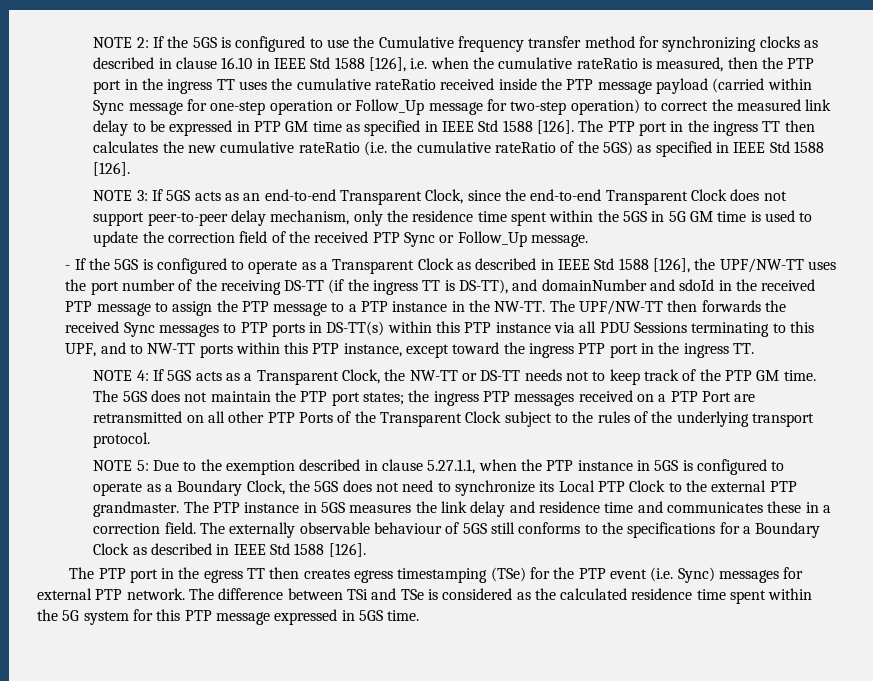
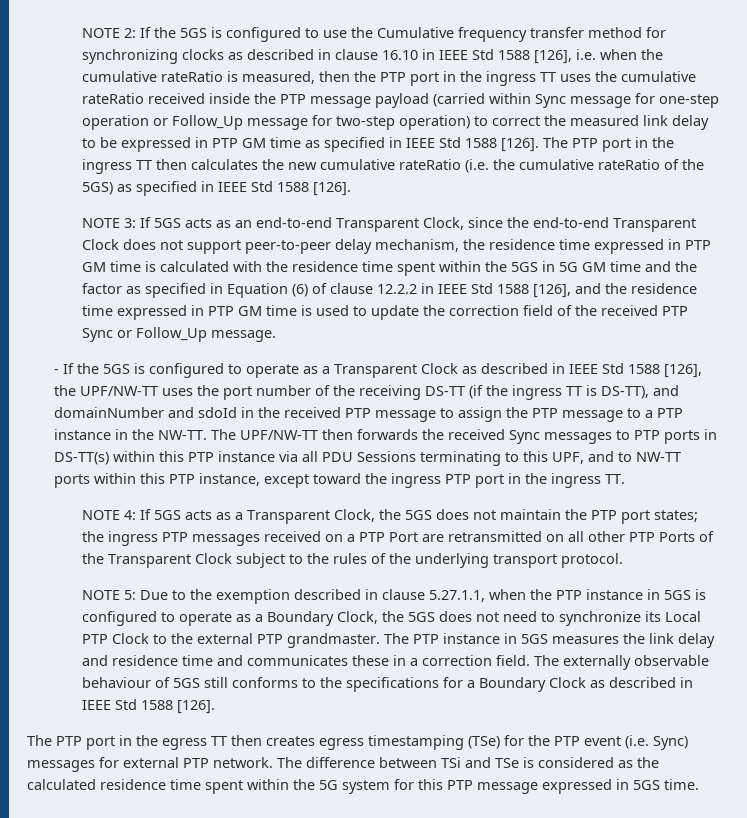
[353,210,383,226] only -> [462,239,711,254] [81,261,262,272] the residence time expressed in PTP GM time is calculated with
(747, 216) none -> [644,261,697,272] [81,283,697,298] [81,305,297,320] and the factor as specified in Equation (6) of clause 12.2.2 in IEEE Std 1588 [126], and the residence time expressed in PTP GM time
[409,369,816,385] [93,390,119,402] NW-TT or DS-TT needs not to keep track of the PTP GM time. The -> (401, 514) none

